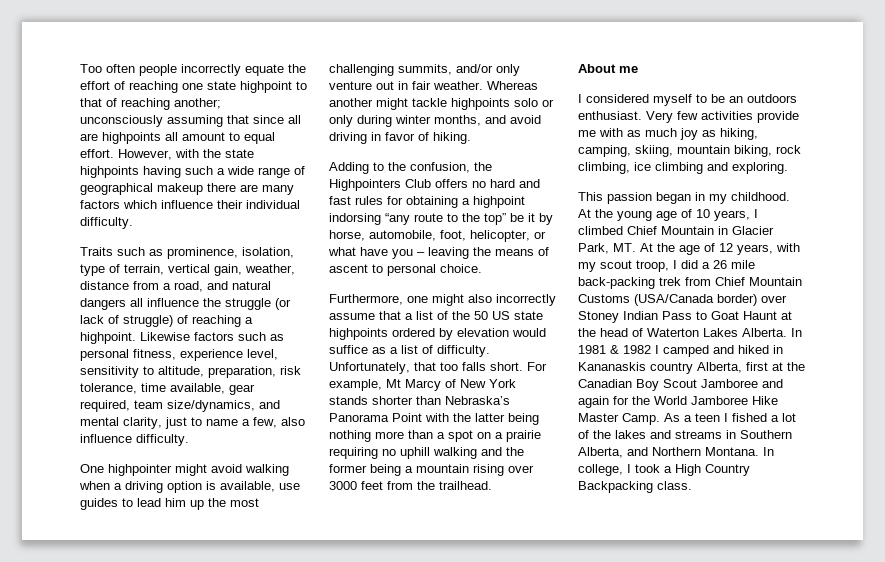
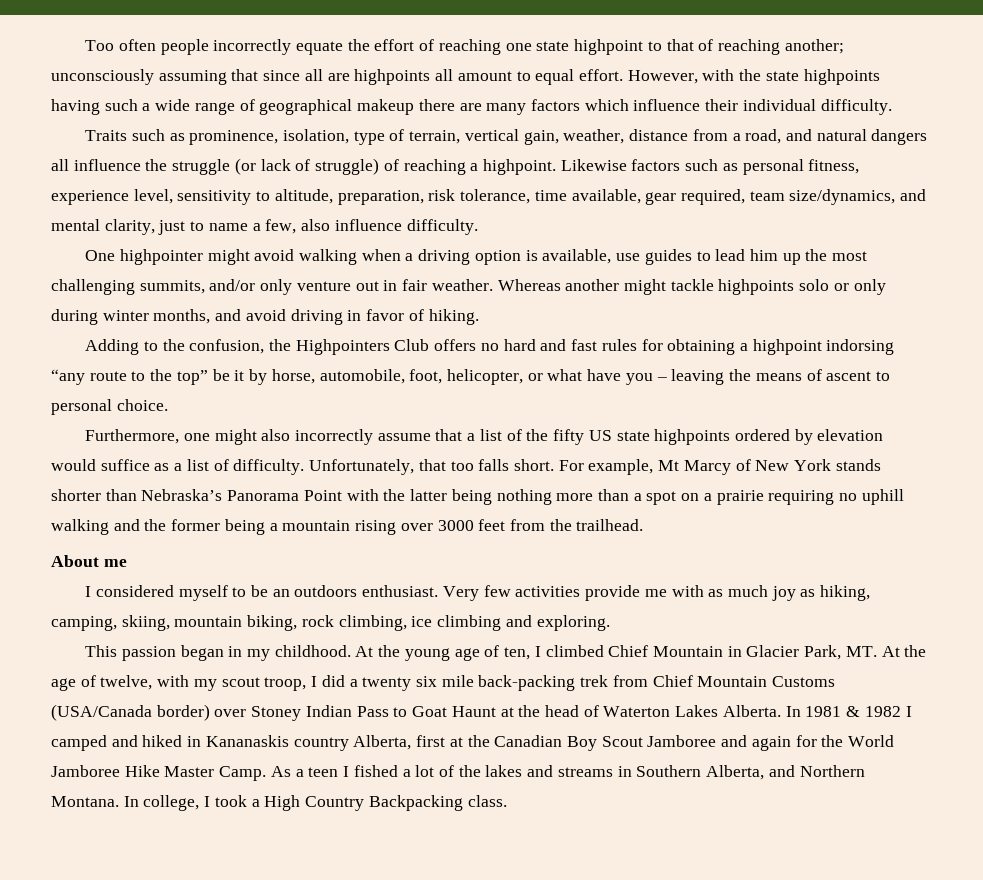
[474,311,488,320] 50 -> [553,429,585,445] fifty
[696,209,750,221] 10 years, -> [504,647,531,660] ten,
[719,243,773,255] 12 years, -> [100,675,153,690] twelve,
[713,260,727,269] 26 -> [362,676,437,691] twenty six

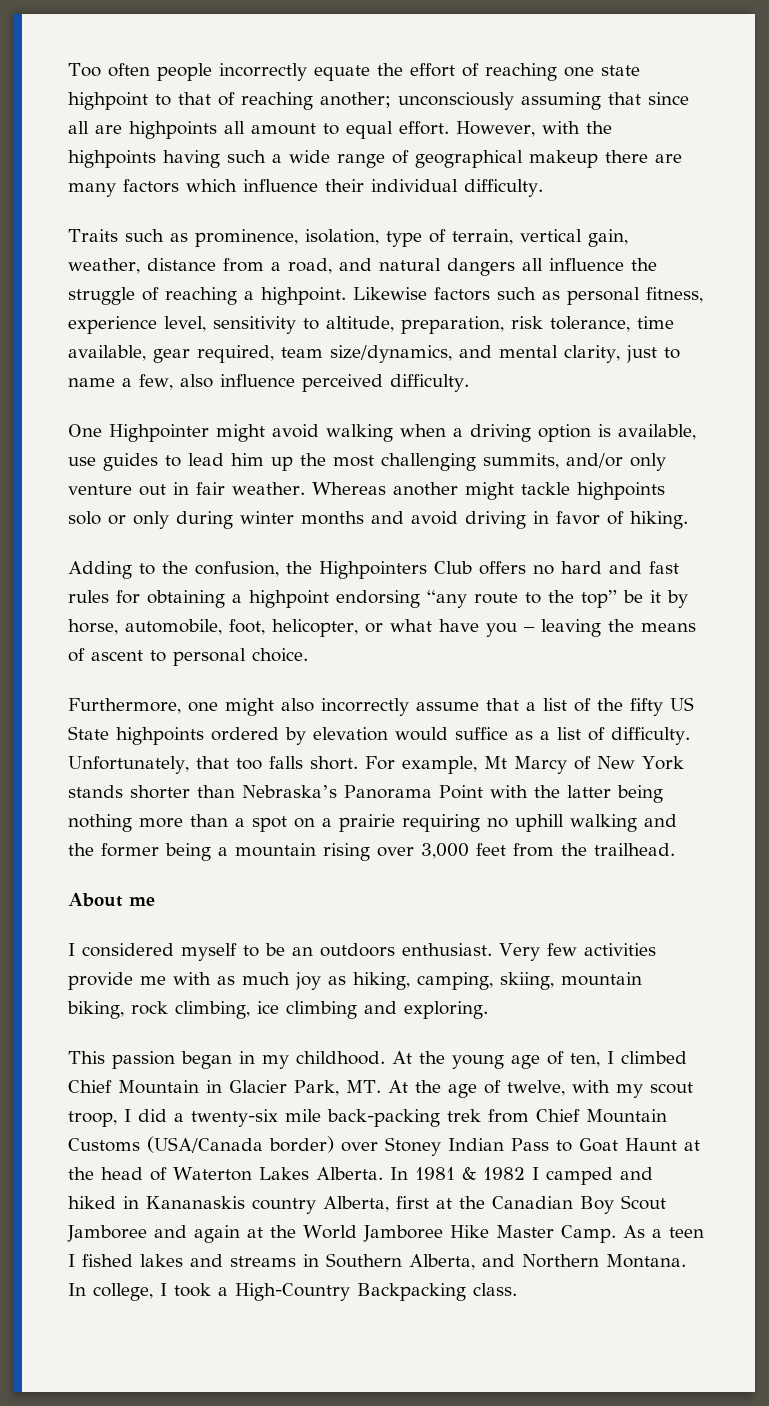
[765,71,799,81] state -> (612, 127) none
[234,158,380,175] (or lack of struggle) -> (135, 296) none
(402, 225) none -> [301,374,383,392] perceived
[119,249,203,265] highpointer -> [109,424,209,442] Highpointer
[153,309,211,324] months, -> [301,511,364,525] months
[826,339,895,355] indorsing -> [336,590,420,608] endorsing
[616,431,650,441] state -> [68,726,109,740] State
[437,520,474,531] 3000 -> [421,843,469,859] 3,000
[362,676,437,691] twenty six -> [191,1109,278,1127] twenty-six
[795,735,817,747] for -> [247,1227,263,1238] at
[402,765,481,777] a lot of the -> (133, 1260) none
[264,795,365,811] High Country -> [235,1283,350,1301] High-Country

